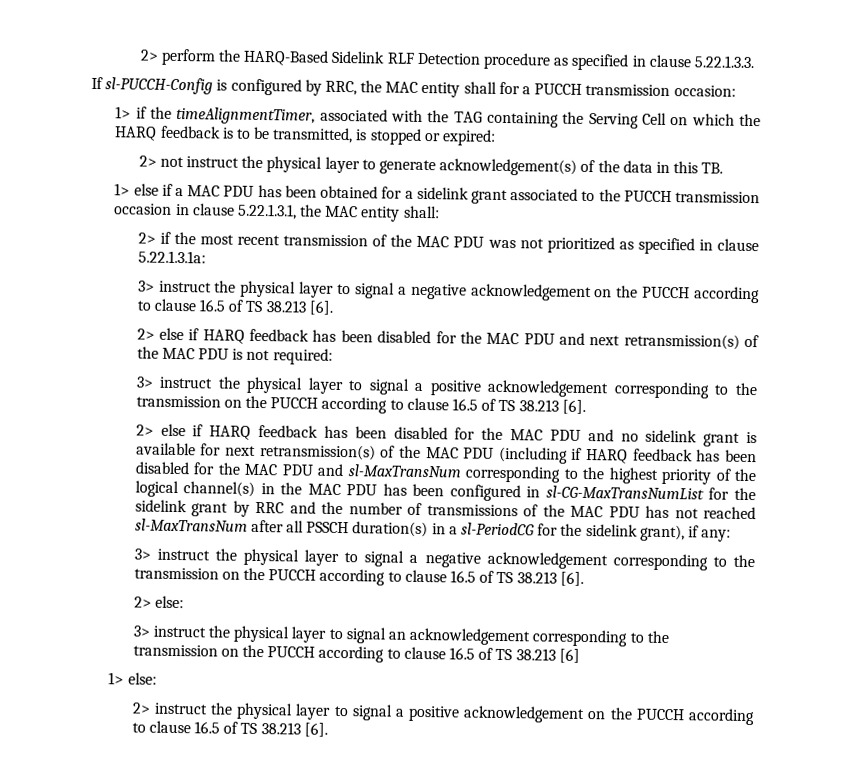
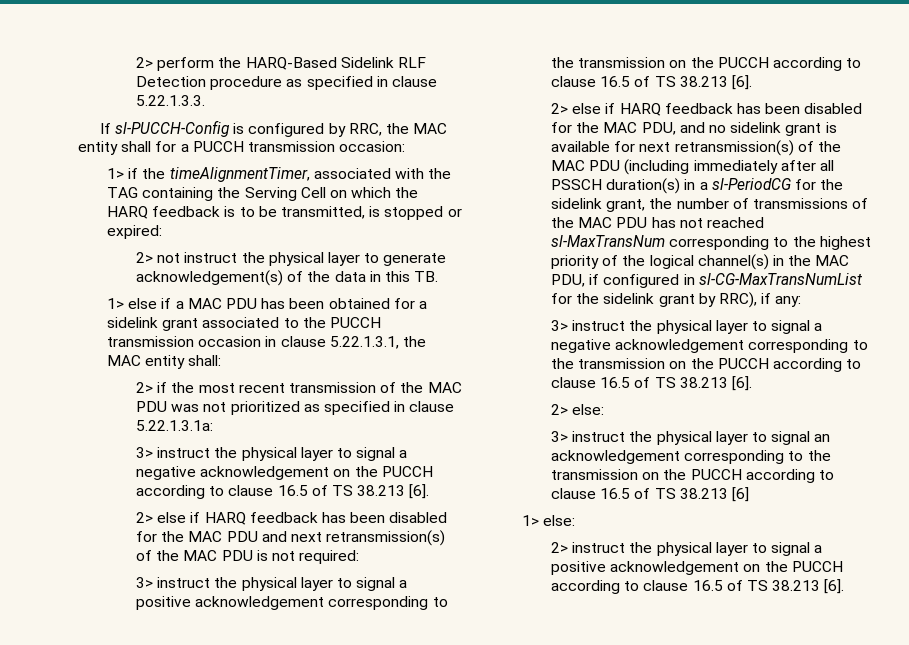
[549,429,581,441] PDU -> [641,122,676,135] PDU,
[571,447,758,464] [134,461,345,477] if HARQ feedback has been disabled for the MAC PDU and -> [693,160,835,174] [551,178,844,194] [551,198,869,212] [551,217,765,228] immediately after all PSSCH duration(s) in a sl-PeriodCG for the sidelink grant, the number of transmissions of the MAC PDU has not reached
[346,483,445,497] PDU has been -> [551,274,600,287] PDU, if
[255,501,756,520] [134,518,685,542] RRC and the number of transmissions of the MAC PDU has not reached sl-MaxTransNum after all PSSCH duration(s) in a sl-PeriodCG for the sidelink grant), -> [719,292,758,308] RRC),

